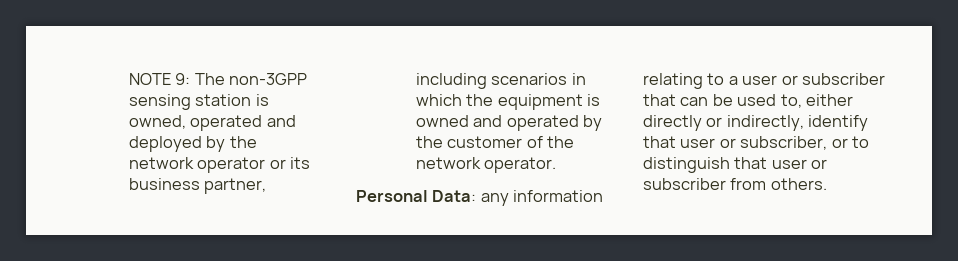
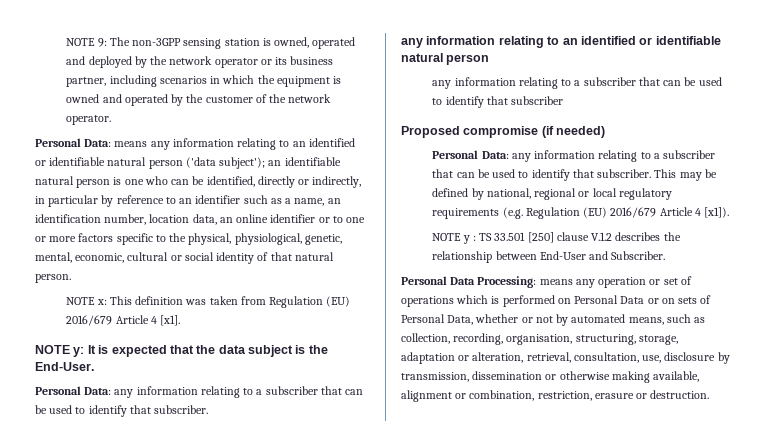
[356,190,604,206] [643,73,886,89] [643,94,854,108] [643,115,869,131] [643,136,870,150] [643,157,828,173] [643,178,827,190] // Personal Data: any information relating to a user or subscriber that can be used to, either directly or indirectly, identify that user or subscriber, or to distinguish that user or subscriber from others. -> [35,138,355,150] [35,157,341,169] [35,176,362,188] [35,195,341,207] [35,214,366,225] [35,233,342,245] [35,252,334,264] [35,274,71,283] [66,296,351,308] [66,315,181,326] [35,345,328,357] [35,362,94,371] [35,386,364,398] [35,405,209,417] [401,36,721,48] [401,53,490,65] [432,77,722,89] [432,96,564,108] [401,126,606,138] [432,150,716,162] [432,169,717,181] [432,188,672,200] [432,207,730,219] [432,232,681,244] [432,251,666,263] [401,276,692,288] [401,295,712,307] [401,314,706,326] [401,333,678,345] [401,352,730,364] [401,371,700,383] [401,390,710,402] // Personal Data: means any information relating to an identified or identifiable natural person ('data subject'); an identifiable natural person is one who can be identified, directly or indirectly, in particular by reference to an identifier such as a name, an identification number, location data, an online identifier or to one or more factors specific to the physical, physiological, genetic, mental, economic, cultural or social identity of that natural person. // NOTE x: This definition was taken from Regulation (EU) 2016/679 Article 4 [x1]. // NOTE y: It is expected that the data subject is the End-User. // Personal Data: any information relating to a subscriber that can be used to identify that subscriber. // any information relating to an identified or identifiable natural person // any information relating to a subscriber that can be used to identify that subscriber // Proposed compromise (if needed) // Personal Data: any information relating to a subscriber that can be used to identify that subscriber. This may be defined by national, regional or local regulatory requirements (e.g. Regulation (EU) 2016/679 Article 4 [x1]). // NOTE y : TS 33.501 [250] clause V.1.2 describes the relationship between End-User and Subscriber. // Personal Data Processing: means any operation or set of operations which is performed on Personal Data or on sets of Personal Data, whether or not by automated means, such as collection, recording, organisation, structuring, storage, adaptation or alteration, retrieval, consultation, use, disclosure by transmission, dissemination or otherwise making available, alignment or combination, restriction, erasure or destruction.

